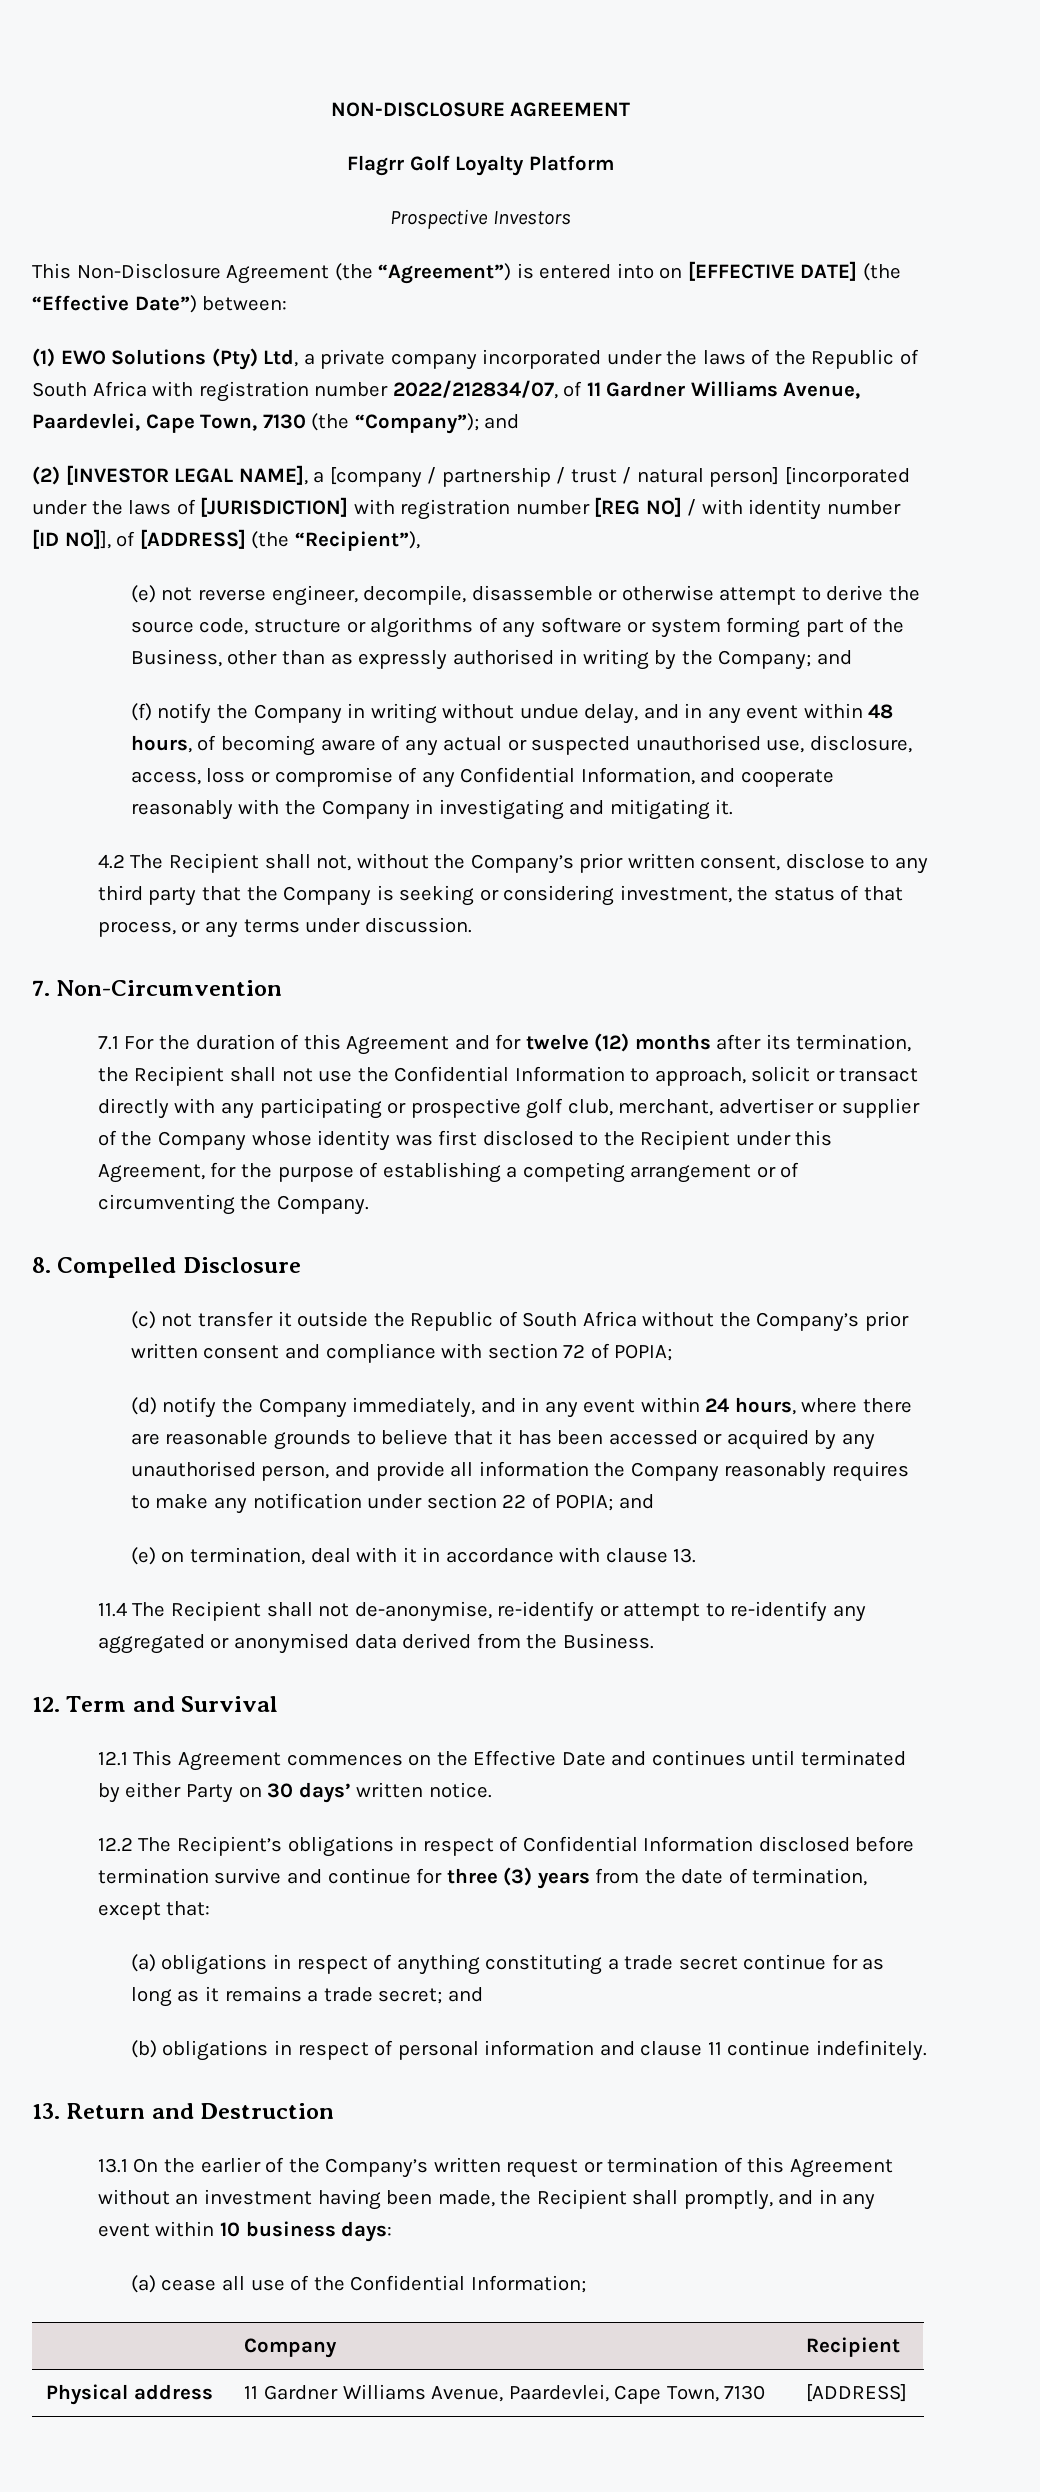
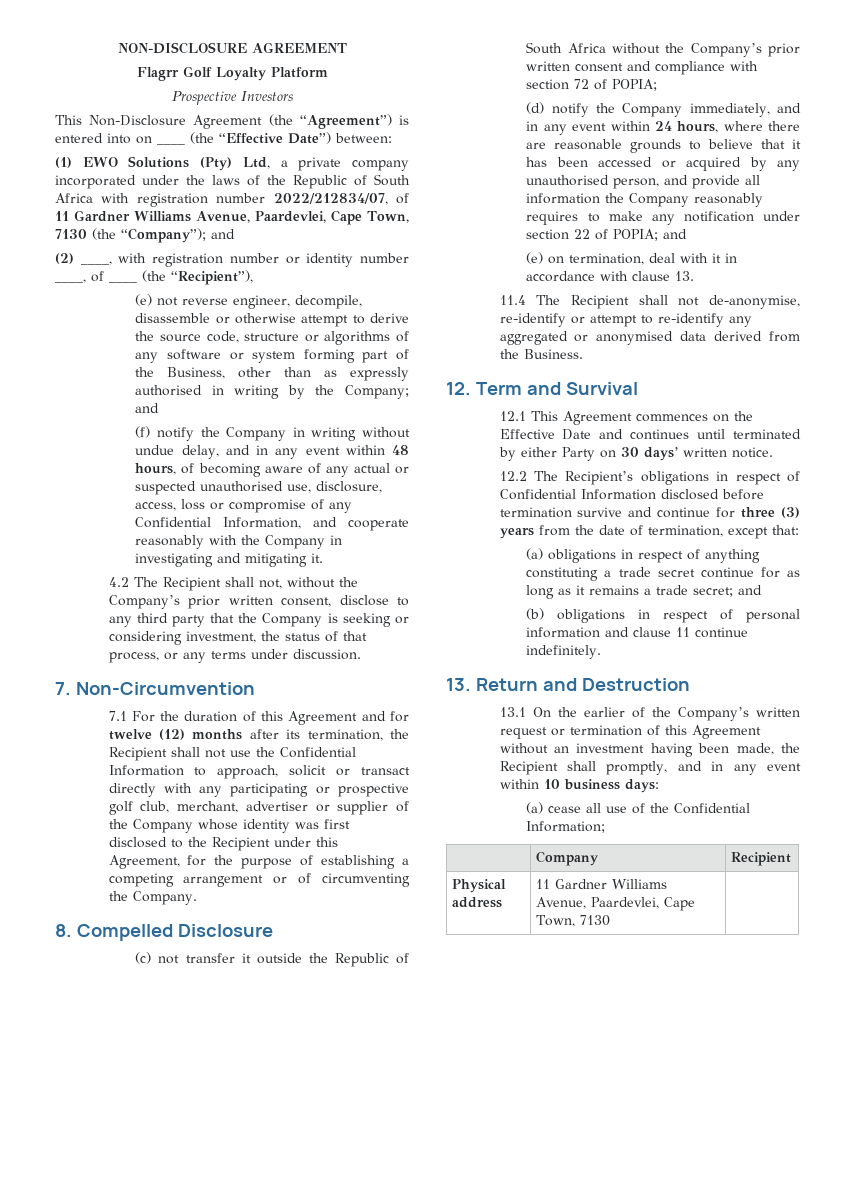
[687,261,858,281] [EFFECTIVE DATE] -> [157,143,185,145] ____
[65,465,910,488] [32,497,901,520] [32,529,246,549] [INVESTOR LEGAL NAME], a [company / partnership / trust / natural person] [incorporated under the laws of [JURISDICTION] with registration number [REG NO] / with identity number [ID NO]], of [ADDRESS] -> [80,253,410,267] [55,271,137,283] ____, with registration number or identity number ____, of ____
[806,2384,908,2402] [ADDRESS] -> (611, 920) none

